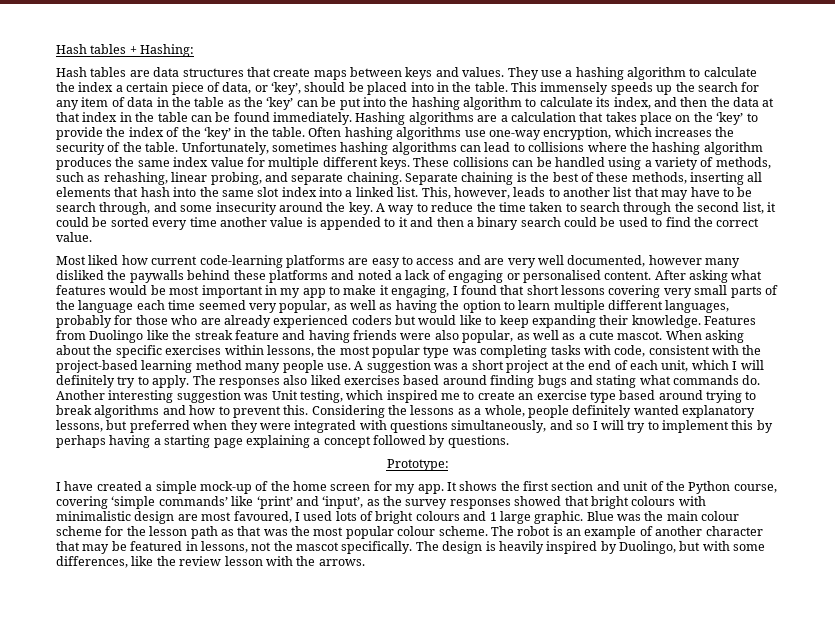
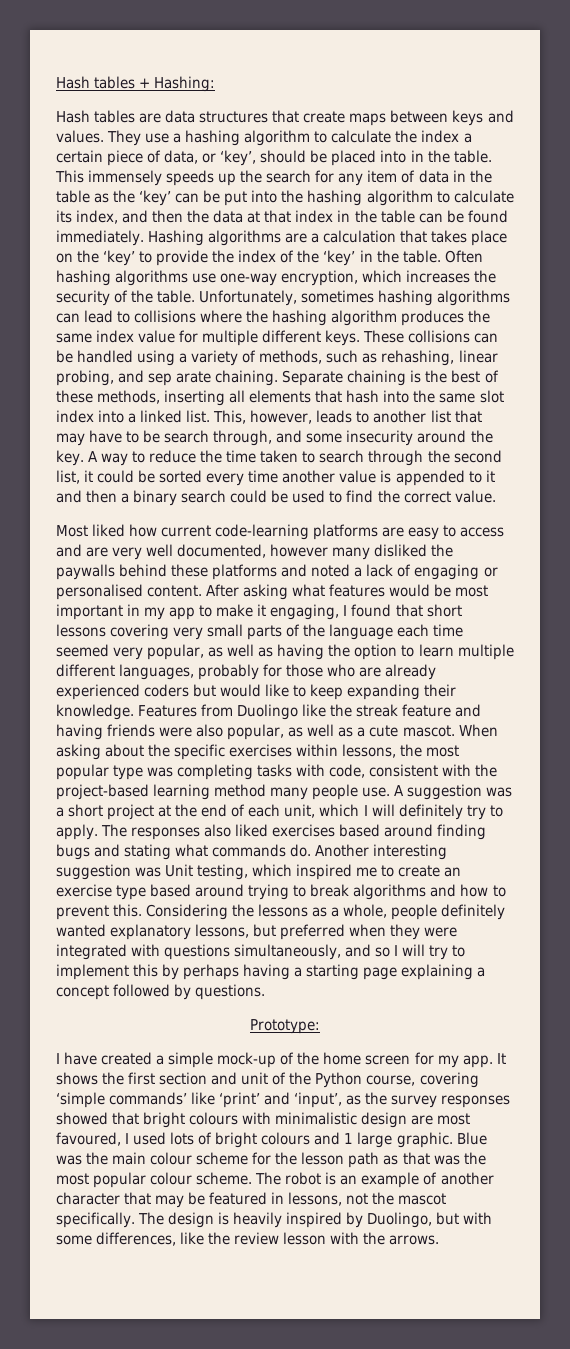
[291,173,344,185] separate -> [148,371,212,386] sep arate

